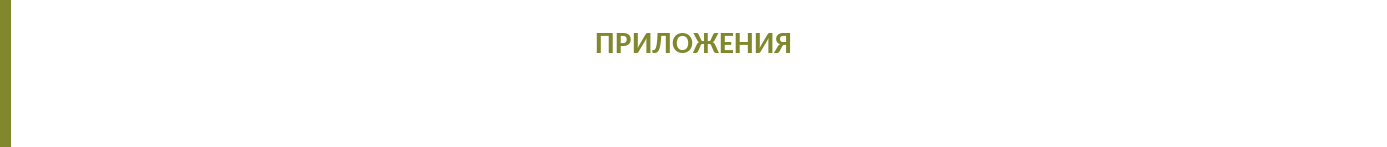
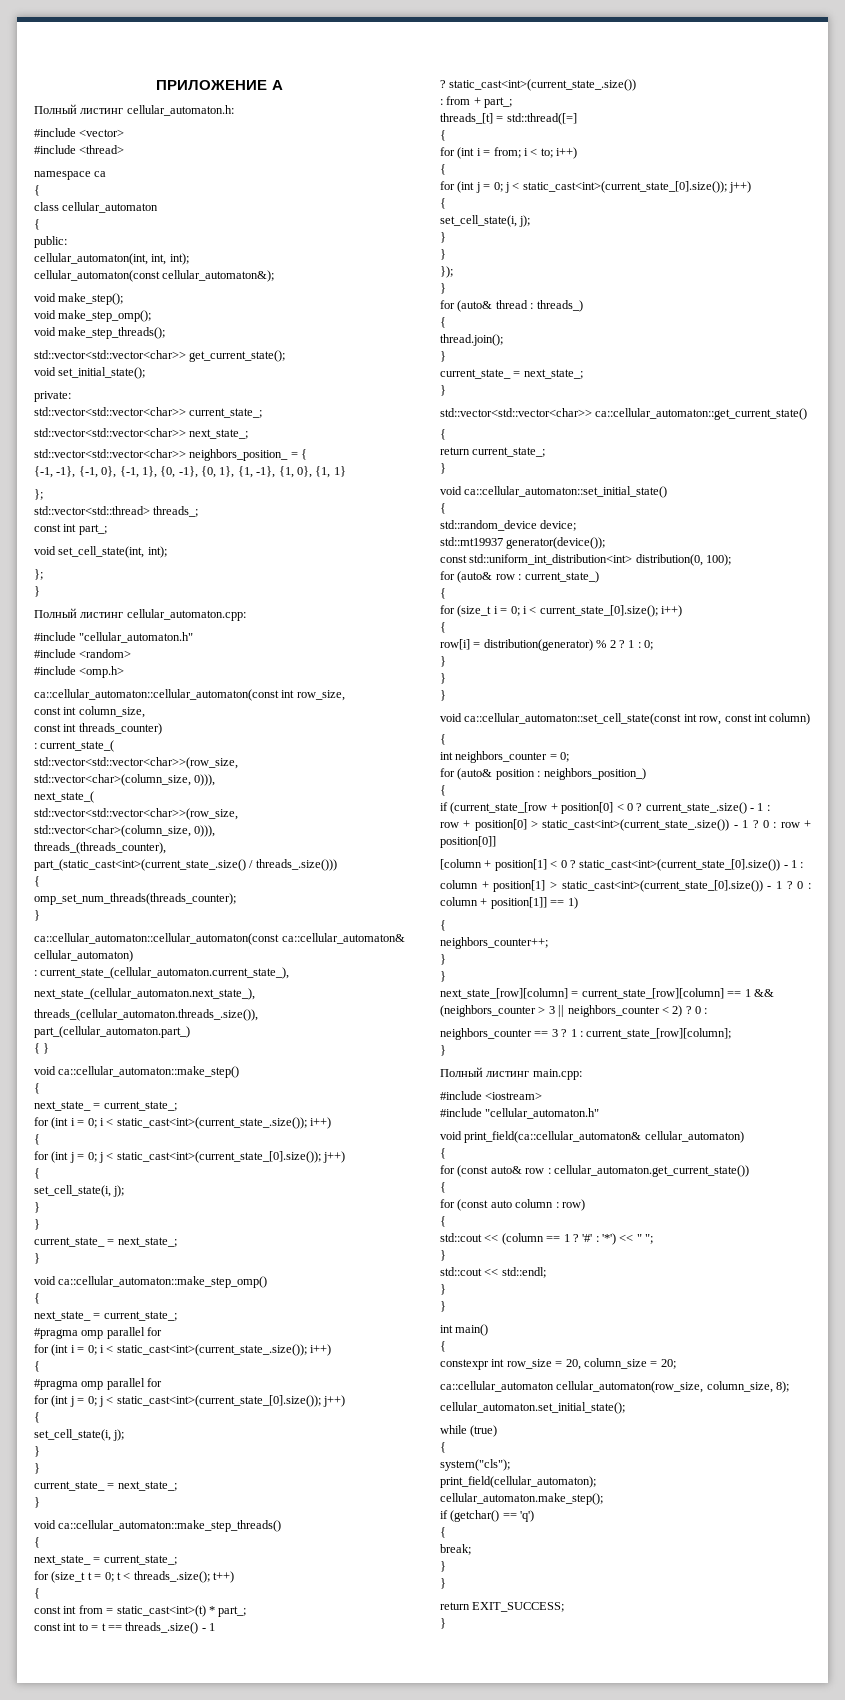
[595,33,792,53] ПРИЛОЖЕНИЯ -> [156,80,283,90] [34,104,234,116] [34,128,125,137] [34,145,125,154] [34,171,107,180] [34,185,40,196] [34,202,159,213] [34,219,40,230] [34,236,67,248] [34,253,189,265] [34,270,275,282] [34,293,124,305] [34,310,152,322] [34,327,166,339] [34,350,286,362] [34,367,146,379] [34,391,71,402] [34,407,263,418] [34,428,249,439] [34,449,308,461] [34,466,346,478] [34,489,43,500] [34,506,199,517] [34,524,107,535] [34,546,167,558] [34,569,43,580] [34,586,40,597] [34,608,246,621] [34,632,194,643] [34,649,132,658] [34,666,125,678] [34,689,345,701] [34,706,145,718] [34,723,162,735] [34,740,115,752] [34,757,238,769] [34,774,216,786] [34,791,94,803] [34,808,238,820] [34,825,216,837] [34,842,166,854] [34,859,337,871] [34,876,40,887] [34,893,236,905] [34,910,40,921] [34,933,405,945] [34,950,133,962] [34,967,290,979] [34,988,255,1000] [34,1009,258,1021] [34,1026,190,1038] [34,1043,50,1054] [34,1066,240,1078] [34,1083,40,1094] [34,1101,177,1111] [34,1117,331,1129] [34,1134,40,1145] [34,1151,345,1163] [34,1168,40,1179] [34,1185,125,1197] [34,1202,40,1213] [34,1219,40,1230] [34,1237,177,1247] [34,1253,40,1264] [34,1276,268,1288] [34,1293,40,1304] [34,1311,177,1321] [34,1327,163,1339] [34,1344,331,1356] [34,1361,40,1372] [34,1378,163,1390] [34,1395,345,1407] [34,1412,40,1423] [34,1429,125,1441] [34,1446,40,1457] [34,1463,40,1474] [34,1481,177,1491] [34,1497,40,1508] [34,1520,282,1532] [34,1537,40,1548] [34,1555,177,1565] [34,1571,234,1583] [34,1588,40,1599] [34,1605,247,1617] [34,1622,215,1634] [440,79,637,91] [440,96,513,108] [440,113,577,125] [440,130,446,141] [440,147,577,159] [440,164,446,175] [440,181,751,193] [440,198,446,209] [440,215,531,227] [440,232,446,243] [440,249,446,260] [440,266,453,278] [440,283,446,294] [440,300,583,312] [440,317,446,328] [440,334,503,346] [440,351,446,362] [440,369,583,379] [440,385,446,396] [440,408,808,420] [440,429,446,440] [440,447,546,457] [440,463,446,474] [440,486,668,498] [440,503,446,514] [440,520,577,531] [440,537,606,549] [440,554,732,566] [440,571,599,583] [440,588,446,599] [440,605,682,617] [440,622,446,633] [440,639,653,651] [440,656,446,667] [440,673,446,684] [440,690,446,701] [440,713,811,725] [440,734,446,745] [440,751,570,763] [440,768,646,780] [440,785,446,796] [440,802,770,814] [440,819,811,831] [440,836,496,848] [440,859,804,871] [440,880,812,892] [440,897,578,909] [440,920,446,931] [440,937,548,949] [440,954,446,965] [440,971,446,982] [440,988,774,999] [440,1005,708,1017] [440,1028,732,1040] [440,1045,446,1056] [440,1067,582,1080] [440,1091,543,1100] [440,1108,600,1119] [440,1131,744,1143] [440,1148,446,1159] [440,1165,749,1177] [440,1182,446,1193] [440,1199,585,1211] [440,1216,446,1227] [440,1233,654,1245] [440,1250,446,1261] [440,1267,546,1278] [440,1284,446,1295] [440,1301,446,1312] [440,1324,489,1336] [440,1341,446,1352] [440,1358,676,1370] [440,1381,790,1393] [440,1402,625,1414] [440,1425,498,1437] [440,1442,446,1453] [440,1459,510,1471] [440,1476,596,1488] [440,1493,603,1505] [440,1510,535,1522] [440,1527,446,1538] [440,1544,471,1555] [440,1561,446,1572] [440,1578,446,1589] [440,1602,565,1612] [440,1618,446,1629] ПРИЛОЖЕНИЕ А // Полный листинг cellular_automaton.h: // #include <vector> // #include <thread> // namespace ca // { // class cellular_automaton // { // public: // cellular_automaton(int, int, int); // cellular_automaton(const cellular_automaton&); // void make_step(); // void make_step_omp(); // void make_step_threads(); // std::vector<std::vector<char>> get_current_state(); // void set_initial_state(); // private: // std::vector<std::vector<char>> current_state_; // std::vector<std::vector<char>> next_state_; // std::vector<std::vector<char>> neighbors_position_ = { // {-1, -1}, {-1, 0}, {-1, 1}, {0, -1}, {0, 1}, {1, -1}, {1, 0}, {1, 1} // }; // std::vector<std::thread> threads_; // const int part_; // void set_cell_state(int, int); // }; // } // Полный листинг cellular_automaton.cpp: // #include "cellular_automaton.h" // #include <random> // #include <omp.h> // ca::cellular_automaton::cellular_automaton(const int row_size, // const int column_size, // const int threads_counter) // : current_state_( // std::vector<std::vector<char>>(row_size, // std::vector<char>(column_size, 0))), // next_state_( // std::vector<std::vector<char>>(row_size, // std::vector<char>(column_size, 0))), // threads_(threads_counter), // part_(static_cast<int>(current_state_.size() / threads_.size())) // { // omp_set_num_threads(threads_counter); // } // ca::cellular_automaton::cellular_automaton(const ca::cellular_automaton& cellular_automaton) // : current_state_(cellular_automaton.current_state_), // next_state_(cellular_automaton.next_state_), // threads_(cellular_automaton.threads_.size()), part_(cellular_automaton.part_) // { } // void ca::cellular_automaton::make_step() // { // next_state_ = current_state_; // for (int i = 0; i < static_cast<int>(current_state_.size()); i++) // { // for (int j = 0; j < static_cast<int>(current_state_[0].size()); j++) // { // set_cell_state(i, j); // } // } // current_state_ = next_state_; // } // void ca::cellular_automaton::make_step_omp() // { // next_state_ = current_state_; // #pragma omp parallel for // for (int i = 0; i < static_cast<int>(current_state_.size()); i++) // { // #pragma omp parallel for // for (int j = 0; j < static_cast<int>(current_state_[0].size()); j++) // { // set_cell_state(i, j); // } // } // current_state_ = next_state_; // } // void ca::cellular_automaton::make_step_threads() // { // next_state_ = current_state_; // for (size_t t = 0; t < threads_.size(); t++) // { // const int from = static_cast<int>(t) * part_; // const int to = t == threads_.size() - 1 // ? static_cast<int>(current_state_.size()) // : from + part_; // threads_[t] = std::thread([=] // { // for (int i = from; i < to; i++) // { // for (int j = 0; j < static_cast<int>(current_state_[0].size()); j++) // { // set_cell_state(i, j); // } // } // }); // } // for (auto& thread : threads_) // { // thread.join(); // } // current_state_ = next_state_; // } // std::vector<std::vector<char>> ca::cellular_automaton::get_current_state() // { // return current_state_; // } // void ca::cellular_automaton::set_initial_state() // { // std::random_device device; // std::mt19937 generator(device()); // const std::uniform_int_distribution<int> distribution(0, 100); // for (auto& row : current_state_) // { // for (size_t i = 0; i < current_state_[0].size(); i++) // { // row[i] = distribution(generator) % 2 ? 1 : 0; // } // } // } // void ca::cellular_automaton::set_cell_state(const int row, const int column) // { // int neighbors_counter = 0; // for (auto& position : neighbors_position_) // { // if (current_state_[row + position[0] < 0 ? current_state_.size() - 1 : // row + position[0] > static_cast<int>(current_state_.size()) - 1 ? 0 : row + position[0]] // [column + position[1] < 0 ? static_cast<int>(current_state_[0].size()) - 1 : // column + position[1] > static_cast<int>(current_state_[0].size()) - 1 ? 0 : column + position[1]] == 1) // { // neighbors_counter++; // } // } // next_state_[row][column] = current_state_[row][column] == 1 && (neighbors_counter > 3 || neighbors_counter < 2) ? 0 : // neighbors_counter == 3 ? 1 : current_state_[row][column]; // } // Полный листинг main.cpp: // #include <iostream> // #include "cellular_automaton.h" // void print_field(ca::cellular_automaton& cellular_automaton) // { // for (const auto& row : cellular_automaton.get_current_state()) // { // for (const auto column : row) // { // std::cout << (column == 1 ? '#' : '*') << " "; // } // std::cout << std::endl; // } // } // int main() // { // constexpr int row_size = 20, column_size = 20; // ca::cellular_automaton cellular_automaton(row_size, column_size, 8); // cellular_automaton.set_initial_state(); // while (true) // { // system("cls"); // print_field(cellular_automaton); // cellular_automaton.make_step(); // if (getchar() == 'q') // { // break; // } // } // return EXIT_SUCCESS; // }

